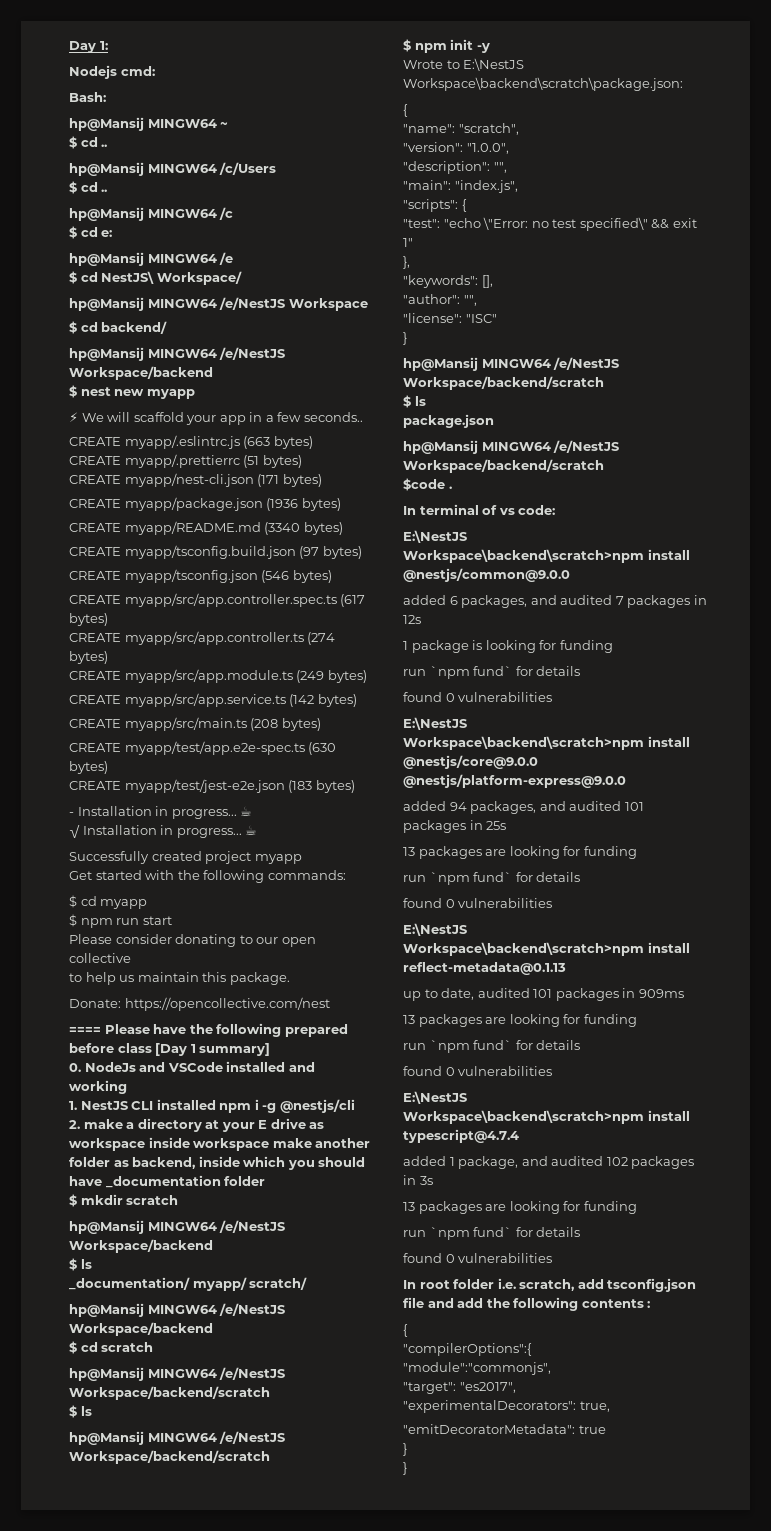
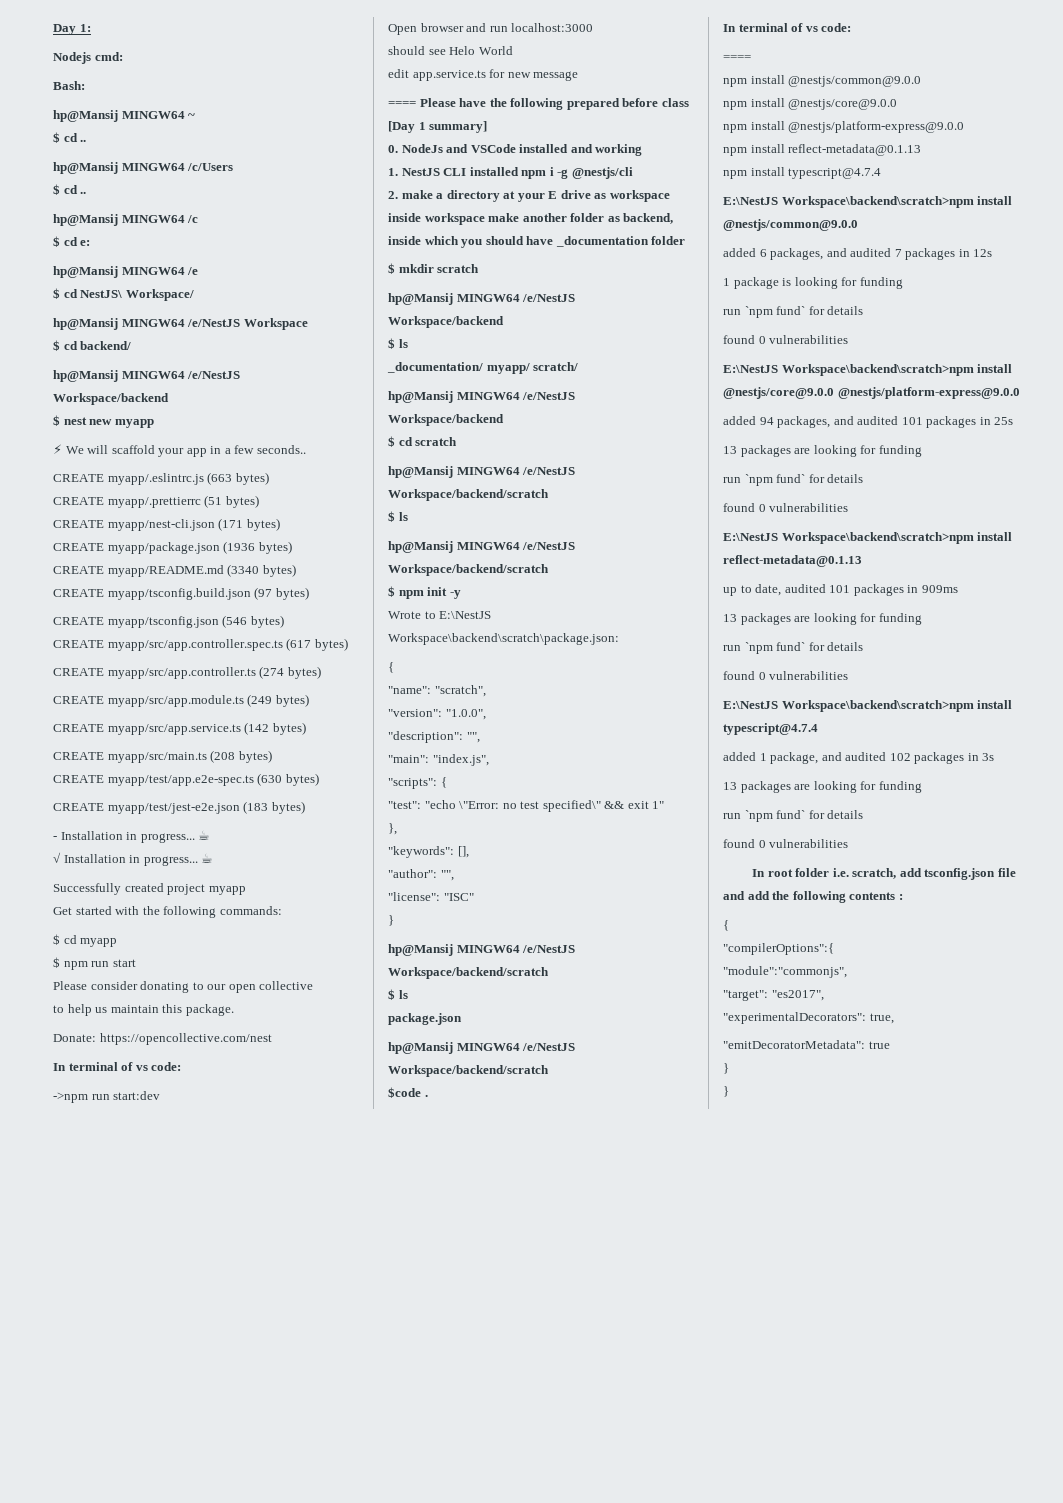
(330, 1004) none -> [53,1062,182,1071] [53,1091,161,1103] [388,23,594,35] [388,46,513,55] [388,69,579,81] // In terminal of vs code: // ->npm run start:dev // Open browser and run localhost:3000 // should see Helo World // edit app.service.ts for new message
(556, 510) none -> [723,55,751,61] [723,75,922,87] [723,98,898,110] [723,121,965,133] [723,144,922,156] [723,167,882,179] // ==== // npm install @nestjs/common@9.0.0 // npm install @nestjs/core@9.0.0 // npm install @nestjs/platform-express@9.0.0 // npm install reflect-metadata@0.1.13 // npm install typescript@4.7.4

